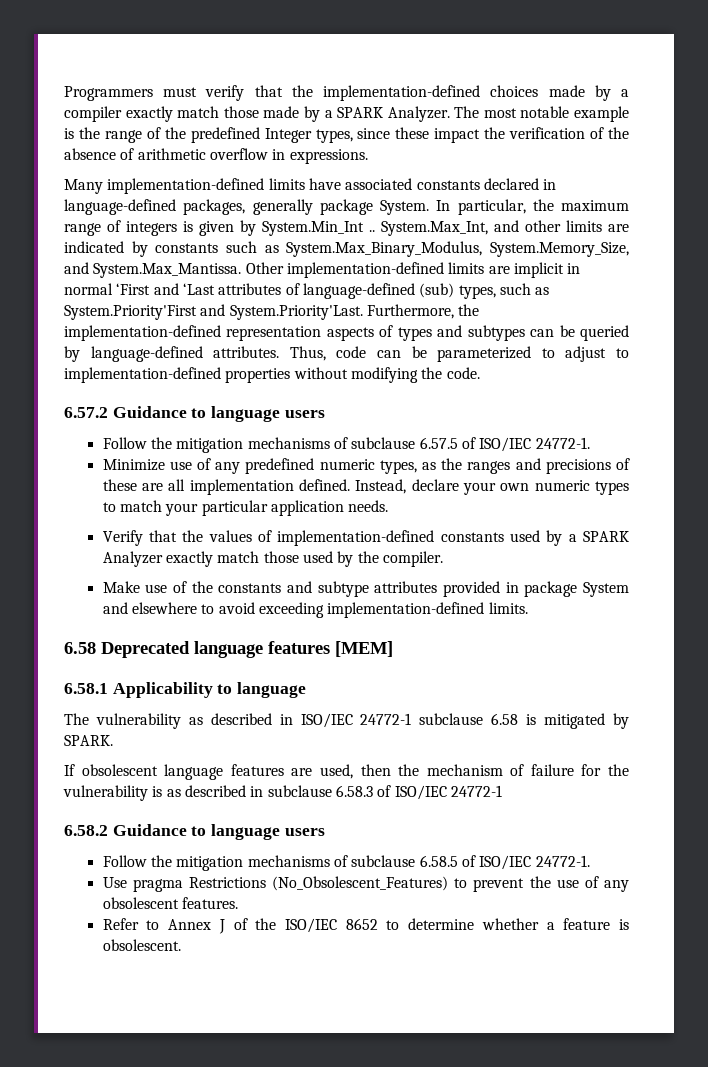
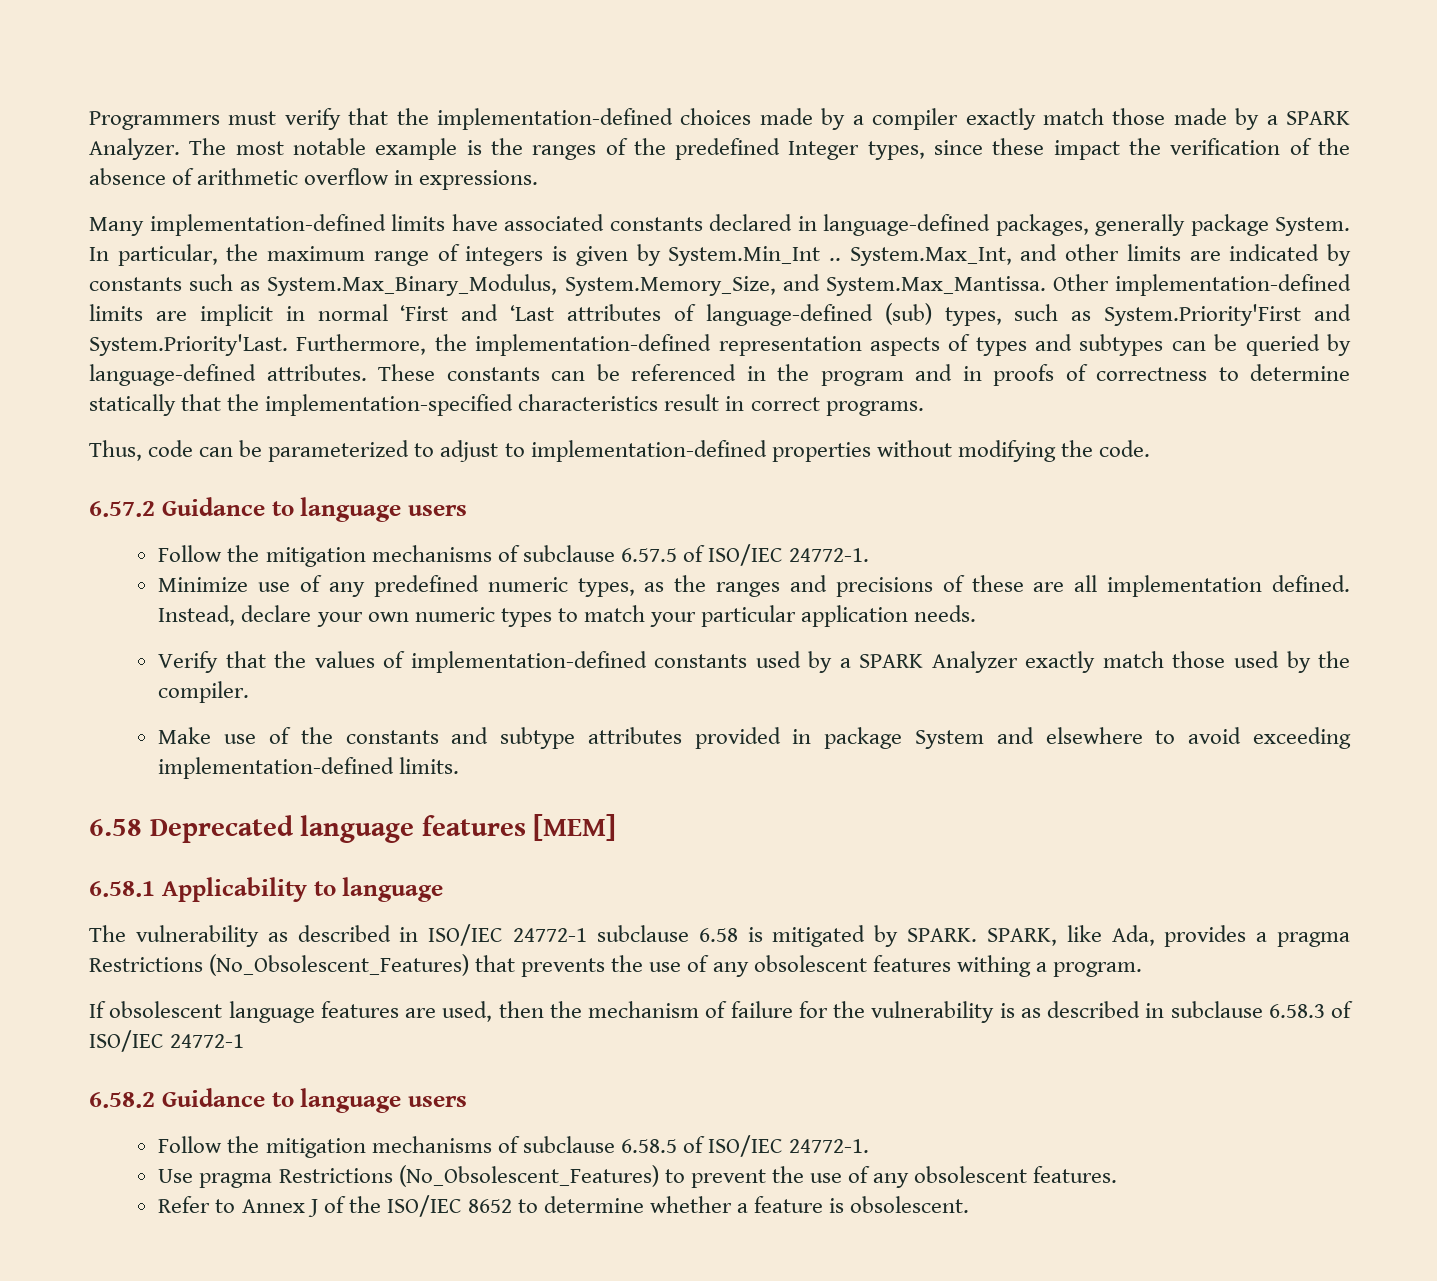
[104,130,142,143] range -> [532,145,597,160] ranges
(280, 352) none -> [378,364,1350,386] [89,394,924,416] These constants can be referenced in the program and in proofs of correctness to determine statically that the implementation-specified characteristics result in correct programs. //
(113, 740) none -> [986,925,1350,947] [89,954,1142,977] SPARK, like Ada, provides a pragma Restrictions (No_Obsolescent_Features) that prevents the use of any obsolescent features withing a program.

